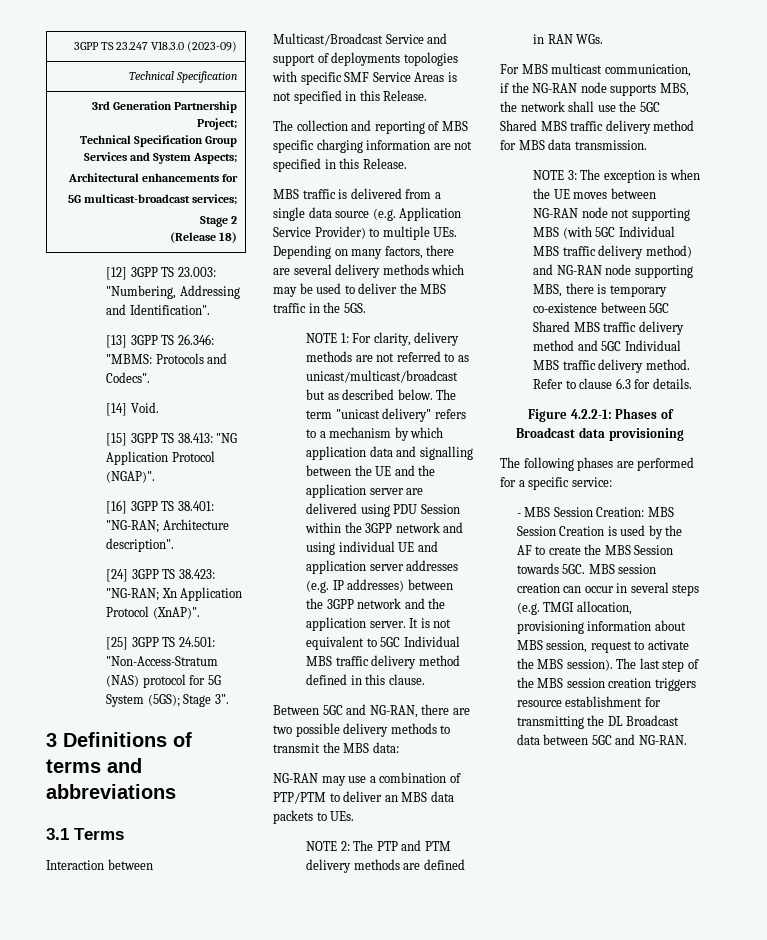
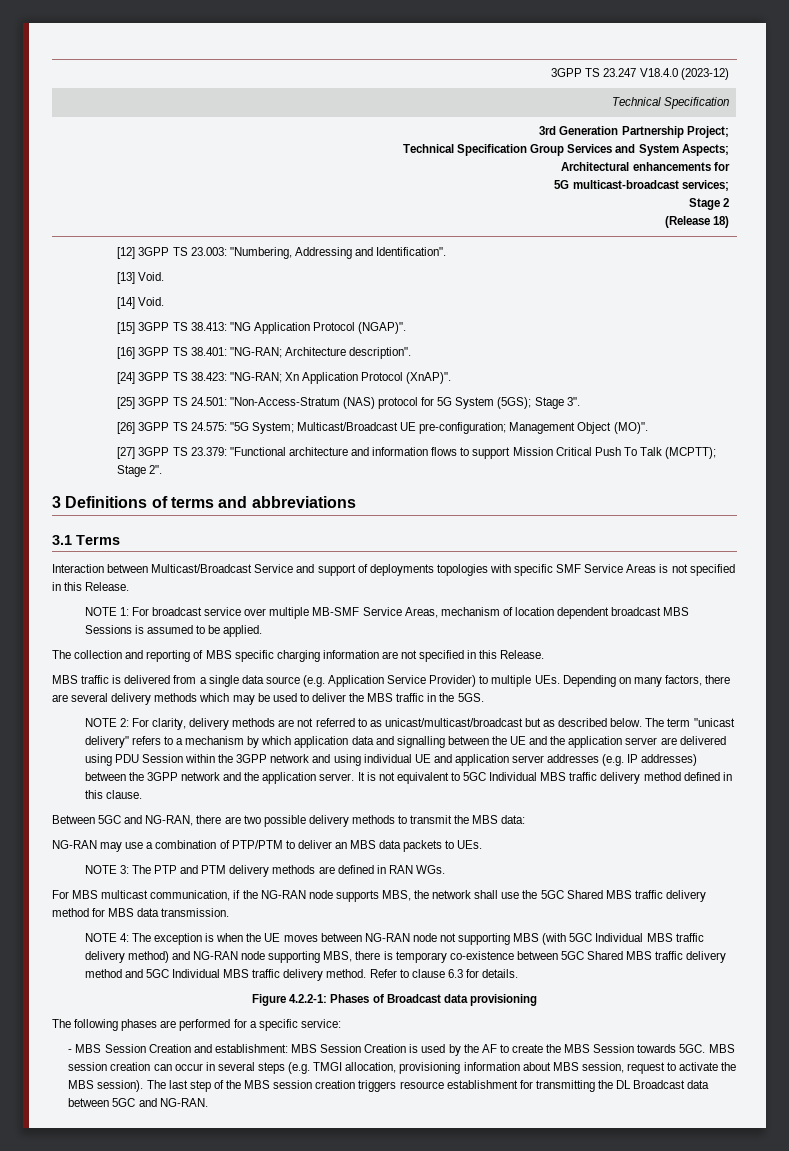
[151,41,238,52] V18.3.0 (2023-09) -> [639,68,729,80] V18.4.0 (2023-12)
[130,334,214,345] [106,353,228,364] [106,372,150,383] 3GPP TS 26.346: "MBMS: Protocols and Codecs". -> [138,272,165,281] Void.
(229, 699) none -> [117,422,648,434] [117,447,717,459] [117,465,163,477] // [26] 3GPP TS 24.575: "5G System; Multicast/Broadcast UE pre-configuration; Management Object (MO)". // [27] 3GPP TS 23.379: "Functional architecture and information flows to support Mission Critical Push To Talk (MCPTT); Stage 2".
(428, 95) none -> [84,607,690,619] [84,625,263,637] // NOTE 1: For broadcast service over multiple MB-SMF Service Areas, mechanism of location dependent broadcast MBS Sessions is assumed to be applied.
[340,333,349,343] 1: -> [119,718,129,727] 2:
[340,841,350,851] 2: -> [119,865,129,874] 3:
[567,170,577,180] 3: -> [119,933,129,942] 4:
[596,507,645,517] Creation: -> [148,1044,288,1053] Creation and establishment:

